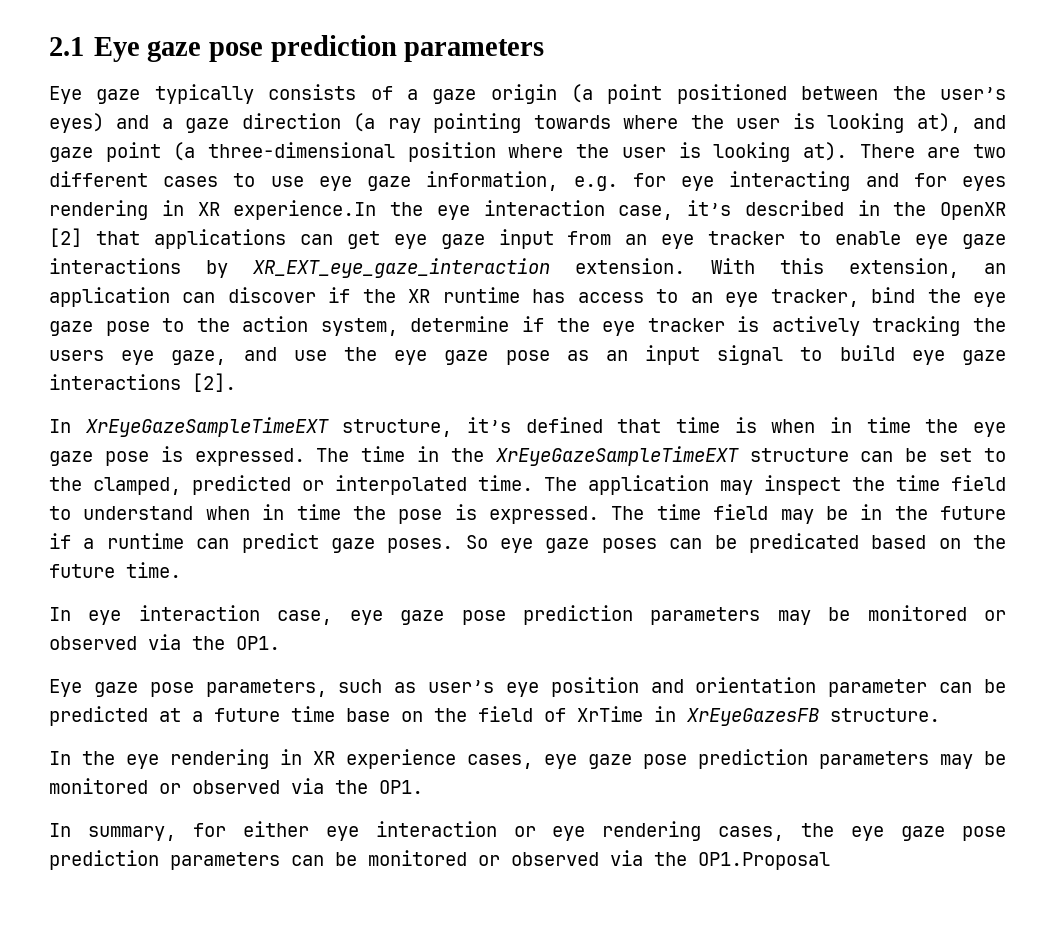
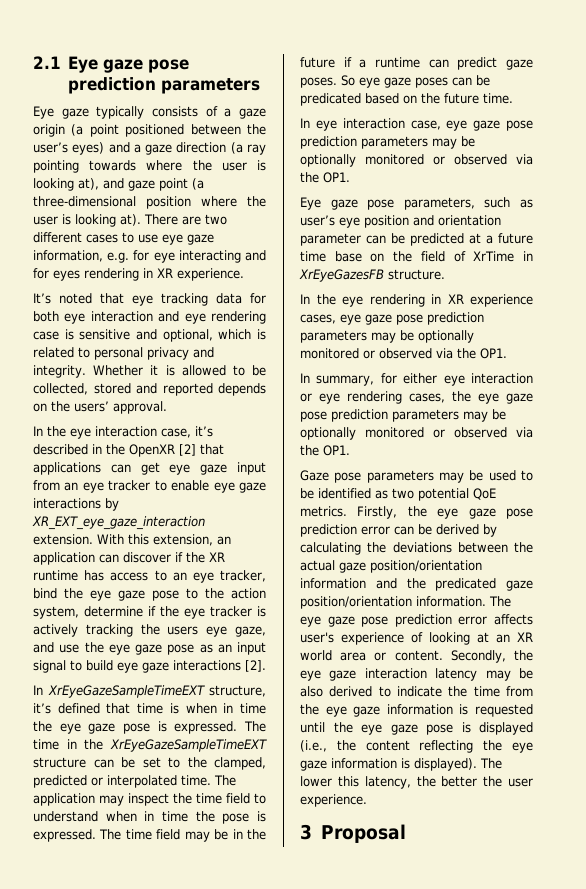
[233,200,377,220] experience.In -> [177,268,244,281] [33,293,266,306] [33,311,266,324] [33,329,266,342] [33,347,214,360] [33,365,266,378] [33,383,266,396] [33,401,167,414] [33,426,43,436] experience. // It’s noted that eye tracking data for both eye interaction and eye rendering case is sensitive and optional, which is related to personal privacy and integrity. Whether it is allowed to be collected, stored and reported depends on the users’ approval. // In
(851, 614) none -> [300,154,356,167] optionally
(1006, 758) none -> [418,330,474,343] optionally
[291,850,830,870] can be monitored or observed via the OP1.Proposal -> [463,409,506,422] [300,427,533,440] [300,445,350,456] [300,470,533,483] [300,488,496,501] [300,506,533,519] [300,524,497,537] [300,542,533,555] [300,560,482,573] [300,578,533,591] [300,596,511,609] [300,614,533,627] [300,632,533,645] [300,650,533,663] [300,668,533,681] [300,686,533,697] [300,704,533,717] [300,722,533,735] [300,740,533,753] [300,758,502,771] [300,776,533,789] [300,794,367,807] [300,824,406,843] may be optionally monitored or observed via the OP1. // Gaze pose parameters may be used to be identified as two potential QoE metrics. Firstly, the eye gaze pose prediction error can be derived by calculating the deviations between the actual gaze position/orientation information and the predicated gaze position/orientation information. The eye gaze pose prediction error affects user's experience of looking at an XR world area or content. Secondly, the eye gaze interaction latency may be also derived to indicate the time from the eye gaze information is requested until the eye gaze pose is displayed (i.e., the content reflecting the eye gaze information is displayed). The lower this latency, the better the user experience. // 3 Proposal

